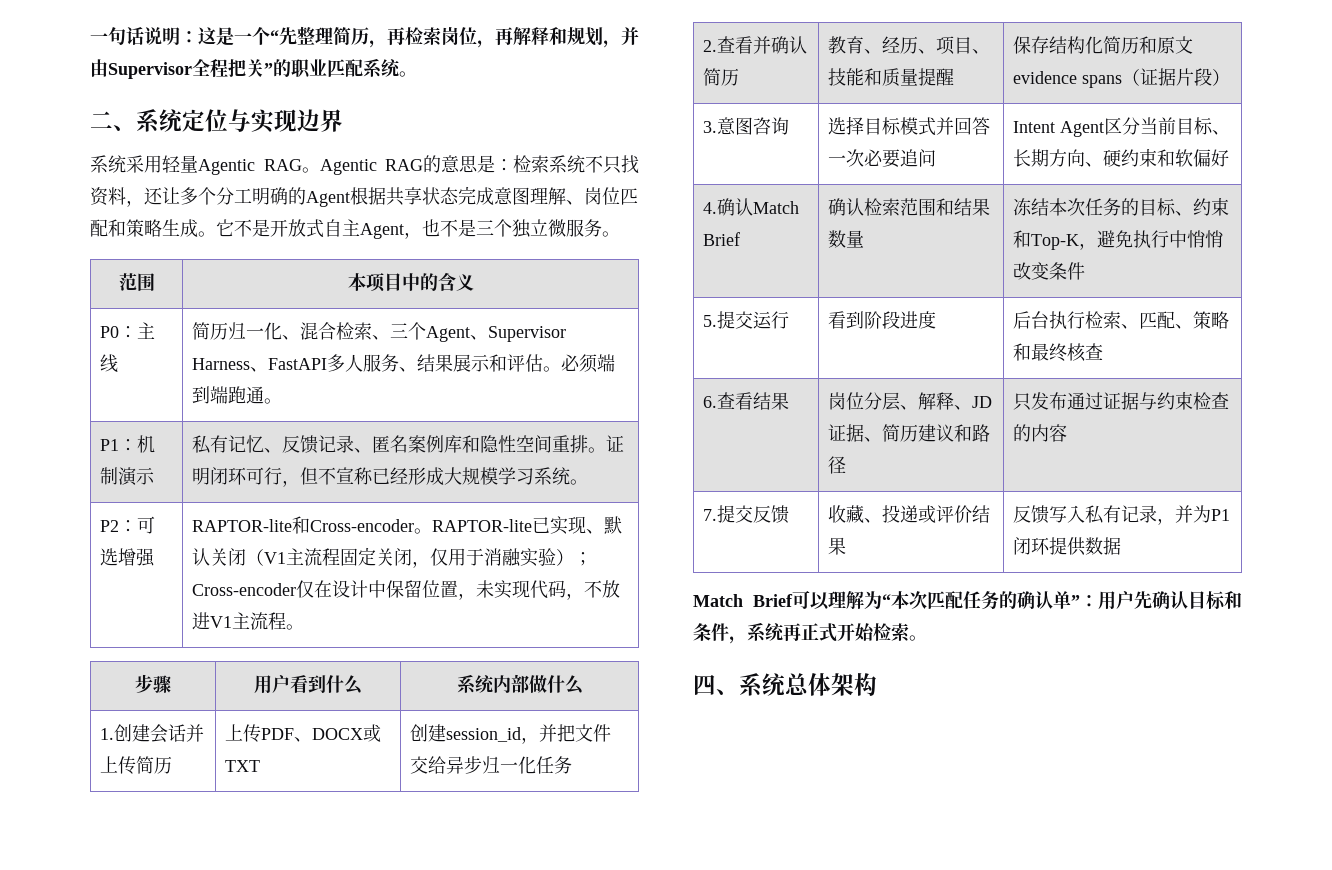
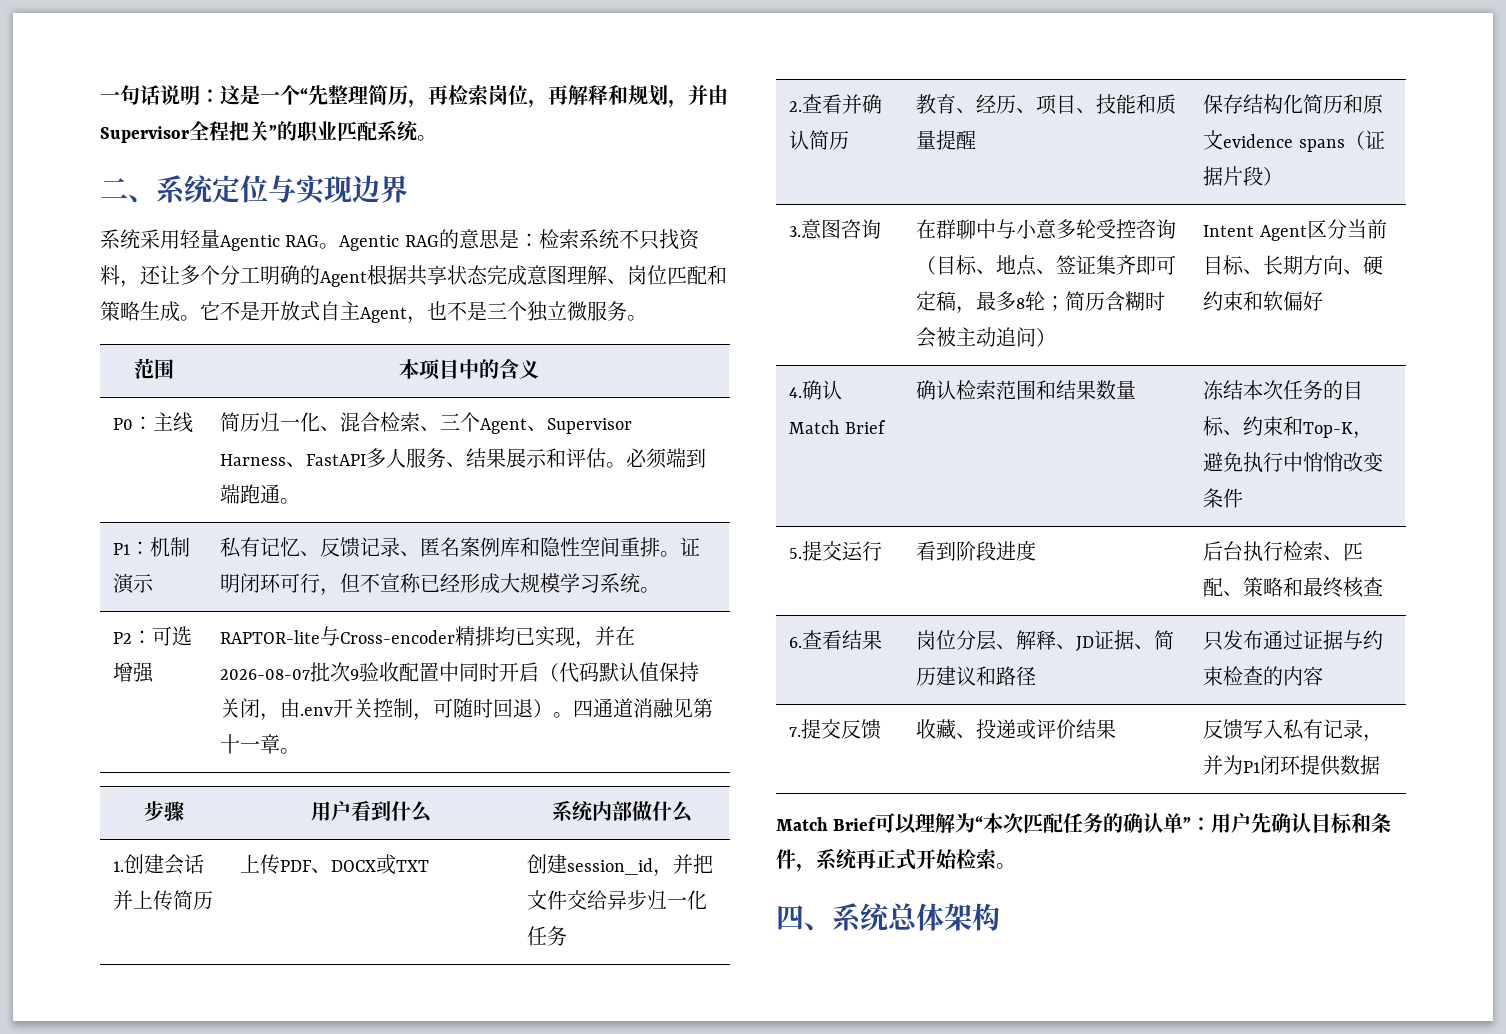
[292,516,623,535] [192,547,593,568] [192,580,621,600] [192,612,287,630] 和Cross-encoder。RAPTOR-lite已实现、默认关闭（V1主流程固定关闭，仅用于消融实验）；Cross-encoder仅在设计中保留位置，未实现代码，不放进V1主流程 -> [320,626,636,649] [220,662,700,683] [220,698,714,721] [220,734,281,754] 与Cross-encoder精排均已实现，并在2026-08-07批次9验收配置中同时开启（代码默认值保持关闭，由.env开关控制，可随时回退）。四通道消融见第十一章
[828,116,991,136] [828,149,901,168] 选择目标模式并回答一次必要 -> [916,219,1177,239] [916,255,1177,276] [916,291,1166,314] [916,327,997,348] 在群聊中与小意多轮受控咨询（目标、地点、签证集齐即可定稿，最多8轮；简历含糊时会被主动
(937, 158) none -> [1036,328,1057,347] ）

